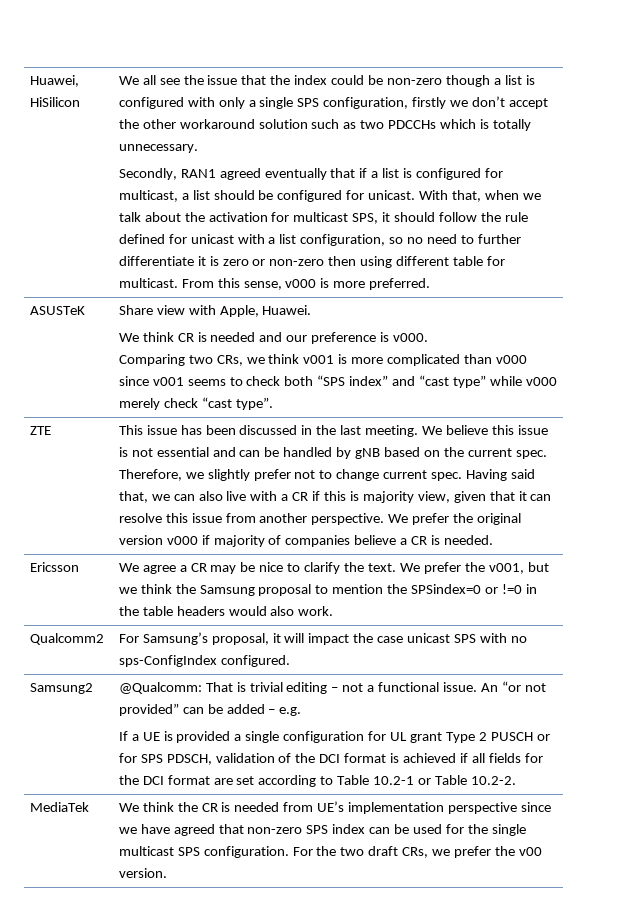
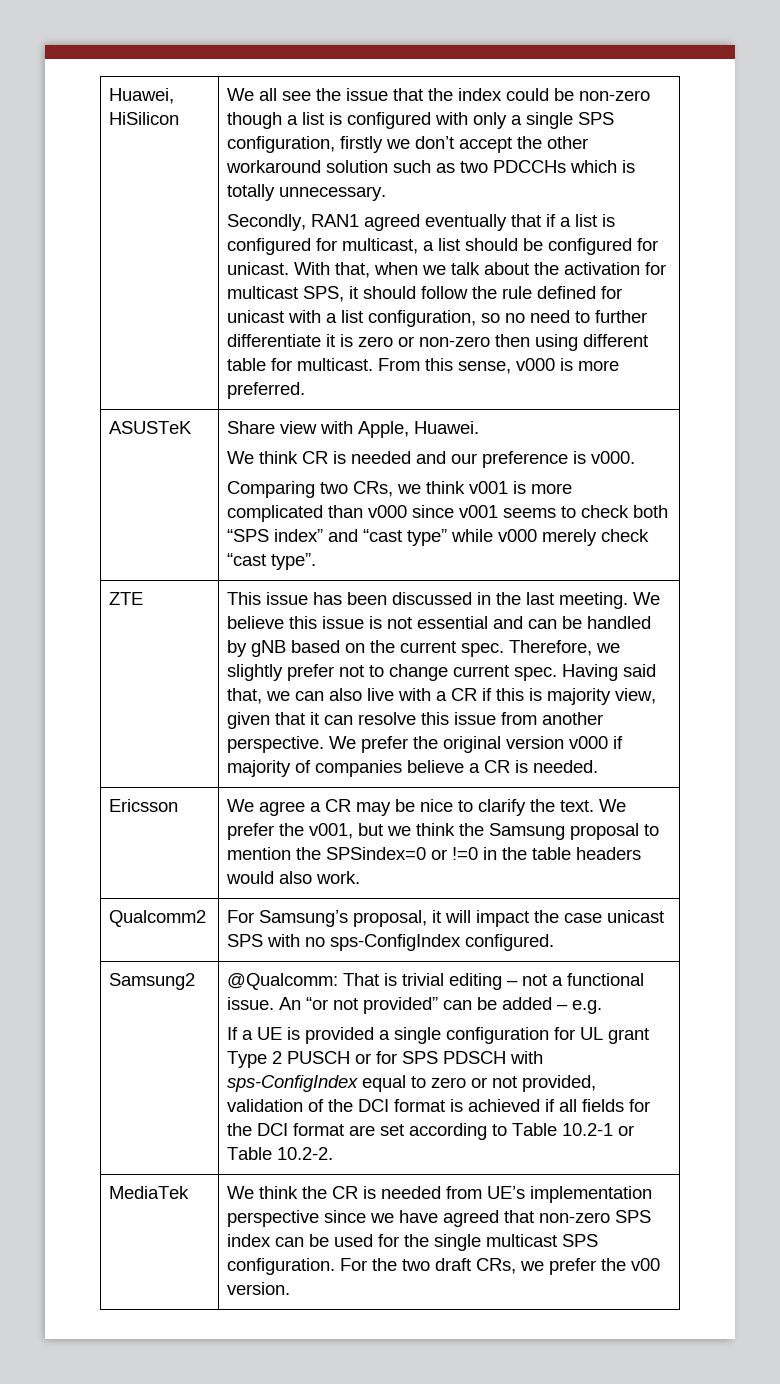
[166,754,212,765] PDSCH, -> [443,1051,544,1064] [227,1075,597,1092] PDSCH with sps-ConfigIndex equal to zero or not provided,

